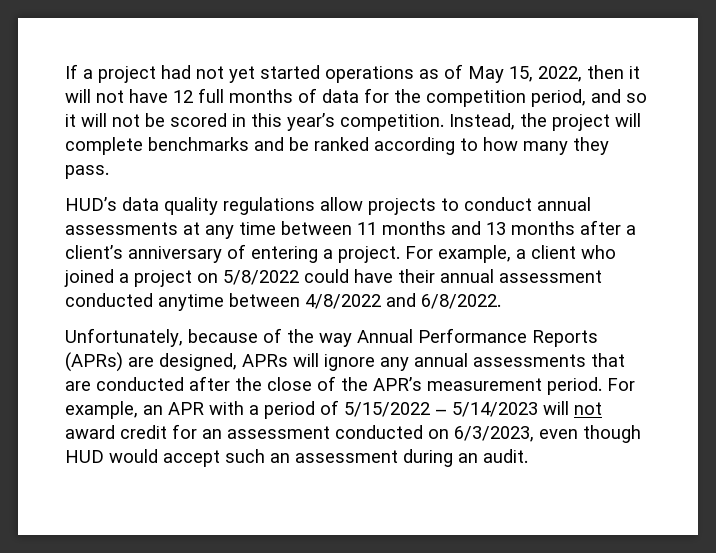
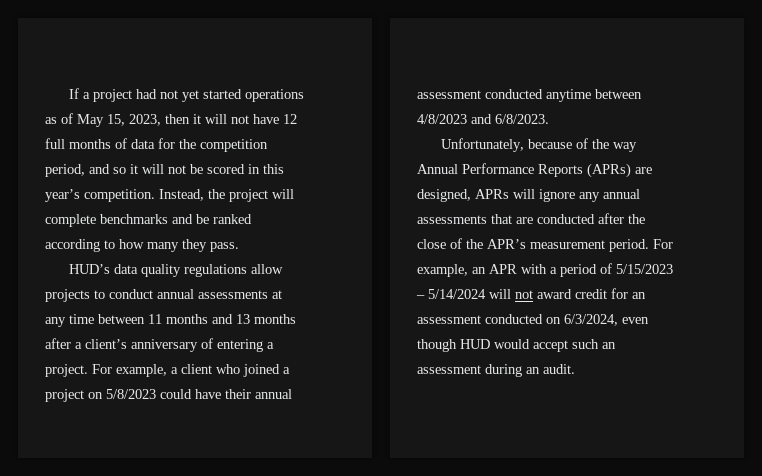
[538,66,582,82] 2022, -> [129,114,161,126] 2023,
[223,270,299,285] 5/8/2022 -> [106,389,156,399] 5/8/2023
[305,293,501,309] 4/8/2022 and 6/8/2022. -> [417,114,549,124] 4/8/2023 and 6/8/2023.
[344,402,538,417] 5/15/2022 – 5/14/2023 -> [616,264,673,274] [416,289,486,299] 5/15/2023 – 5/14/2024
[454,426,534,442] 6/3/2023, -> [564,314,618,326] 6/3/2024,

